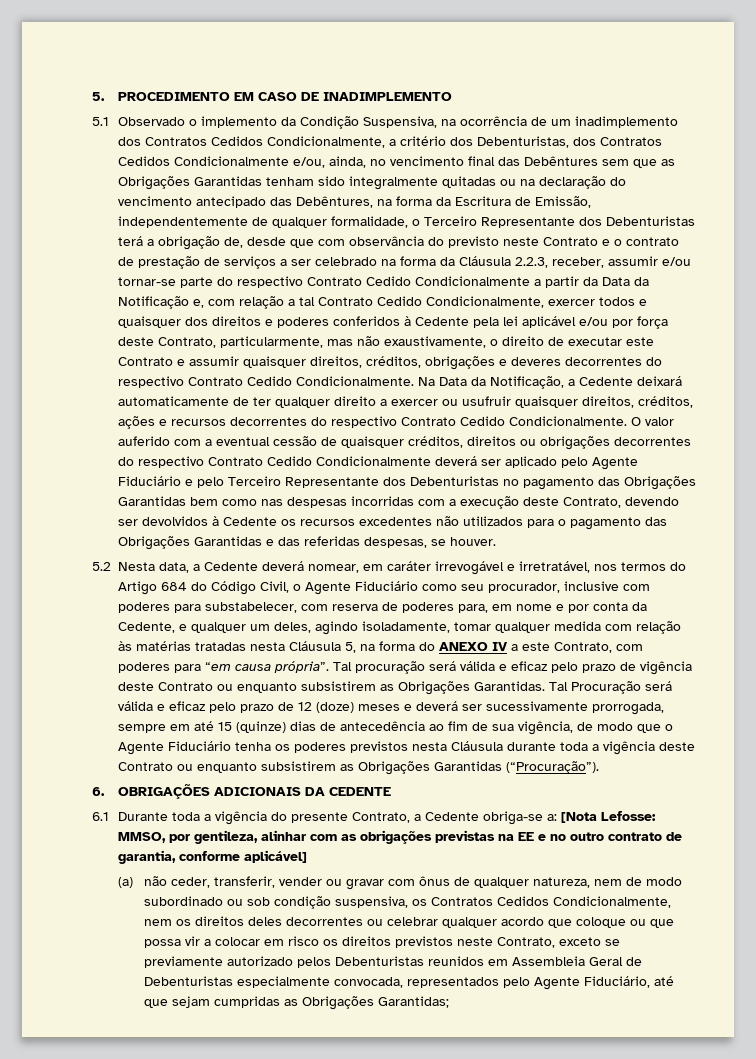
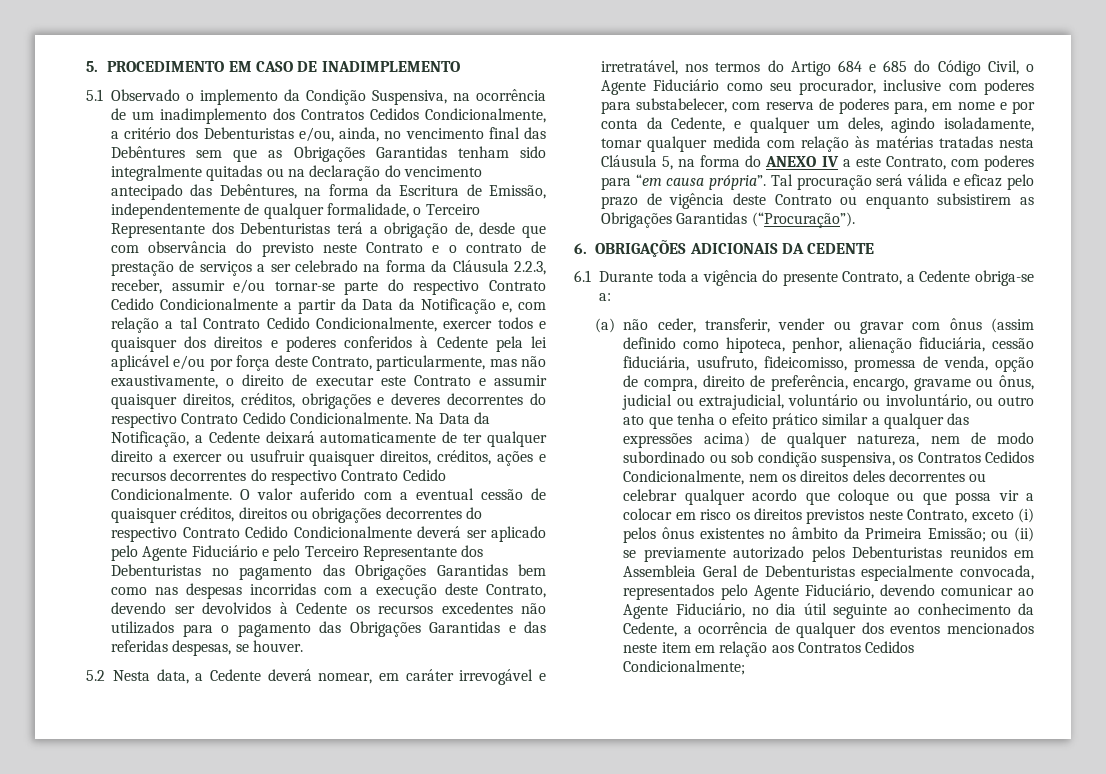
[477,136,663,148] [118,156,290,166] Debenturistas, dos Contratos Cedidos Condicionalmente -> [203,127,294,139] Debenturistas
(188, 586) none -> [869,60,908,72] e 685
[474,681,673,694] [118,701,665,715] [118,721,674,735] [118,741,696,755] [118,761,431,775] Garantidas. Tal Procuração será válida e eficaz pelo prazo de 12 (doze) meses e deverá ser sucessivamente prorrogada, sempre em até 15 (quinze) dias de antecedência ao fim de sua vigência, de modo que o Agente Fiduciário tenha os poderes previstos nesta Cláusula durante toda a vigência deste Contrato ou enquanto subsistirem as Obrigações -> (672, 220) none
[561,811,657,823] [118,830,683,844] [118,850,308,864] [Nota Lefosse: MMSO, por gentileza, alinhar com as obrigações previstas na EE e no outro contrato de garantia, conforme aplicável] -> (611, 297) none
(451, 881) none -> [991,318,1034,333] [623,337,1034,353] [623,356,1034,372] [623,375,1034,391] [622,394,1034,410] [623,413,970,429] [623,432,750,448] (assim definido como hipoteca, penhor, alienação fiduciária, cessão fiduciária, usufruto, fideicomisso, promessa de venda, opção de compra, direito de preferência, encargo, gravame ou ônus, judicial ou extrajudicial, voluntário ou involuntário, ou outro ato que tenha o efeito prático similar a qualquer das expressões acima)
(602, 941) none -> [1018,508,1034,523] [623,527,1034,543] (i) pelos ônus existentes no âmbito da Primeira Emissão; ou (ii)
[654,976,675,986] [144,996,450,1010] até que sejam cumpridas as Obrigações Garantidas; -> [879,584,1034,596] [623,603,1034,619] [623,622,1034,638] [623,641,915,657] [623,660,746,675] devendo comunicar ao Agente Fiduciário, no dia útil seguinte ao conhecimento da Cedente, a ocorrência de qualquer dos eventos mencionados neste item em relação aos Contratos Cedidos Condicionalmente;

